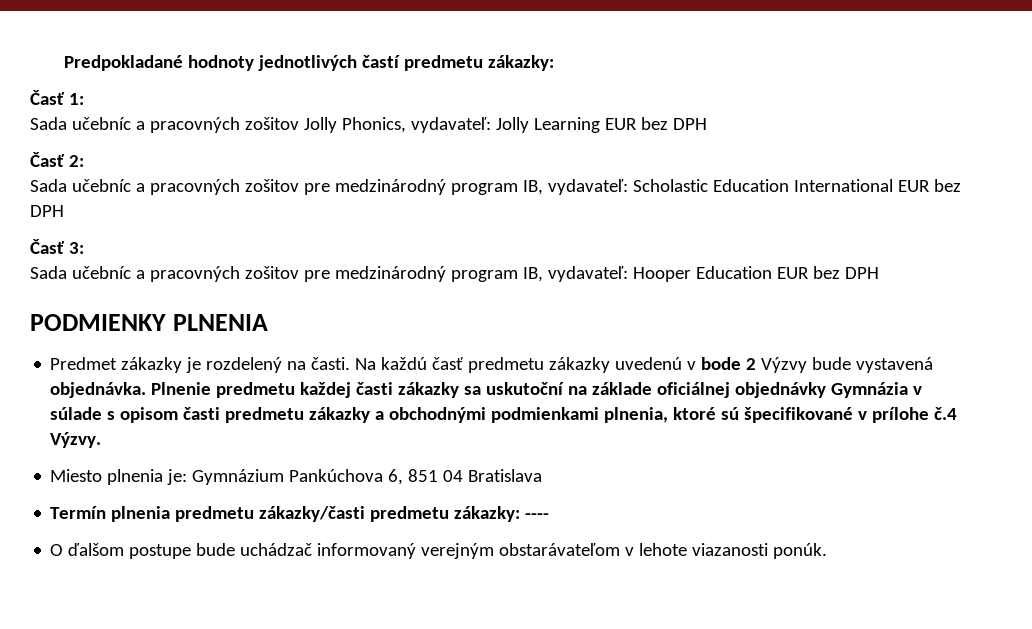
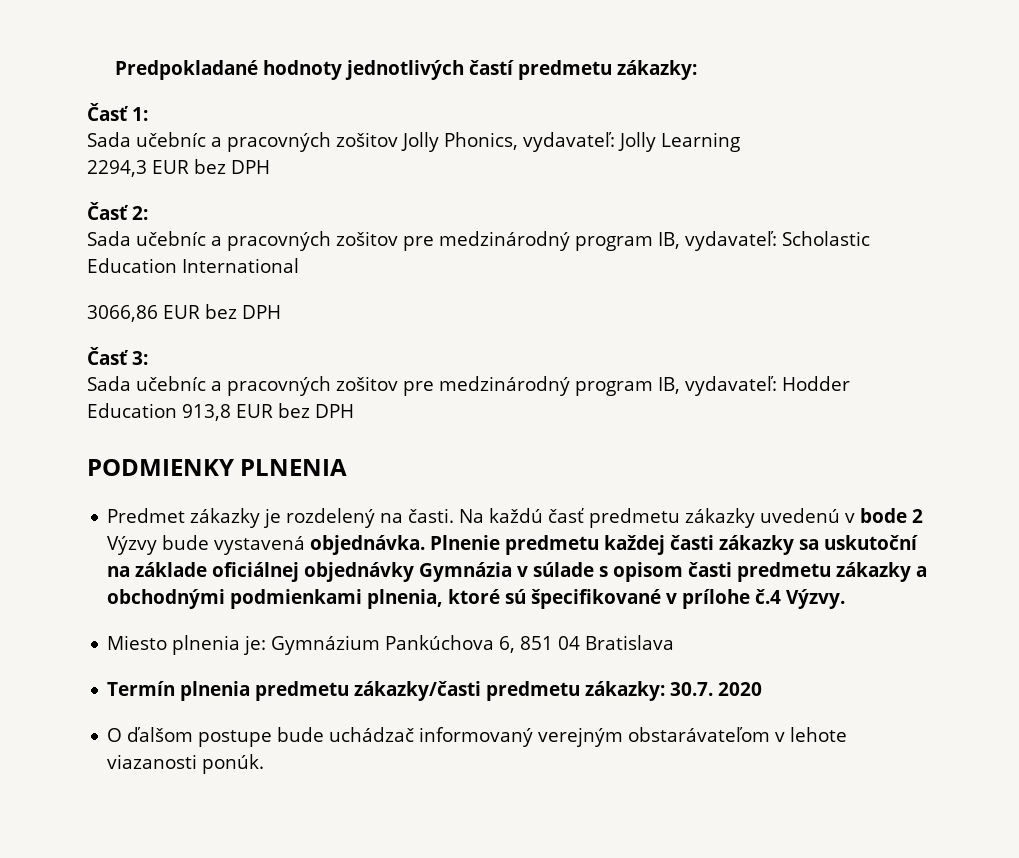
(600, 125) none -> [87,160,147,177] // 2294,3
(893, 185) none -> [87,305,158,322] // 3066,86
[632,266,772,282] Hooper Education -> [781,376,850,391] [87,403,231,421] Hodder Education 913,8
[525,513,550,519] ---- -> [670,682,763,696] 30.7. 2020

